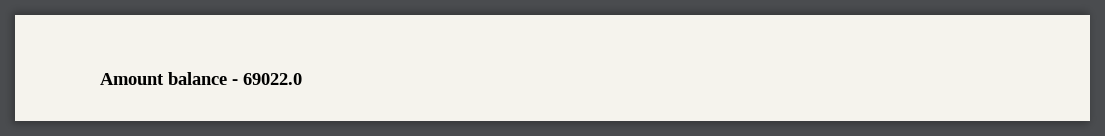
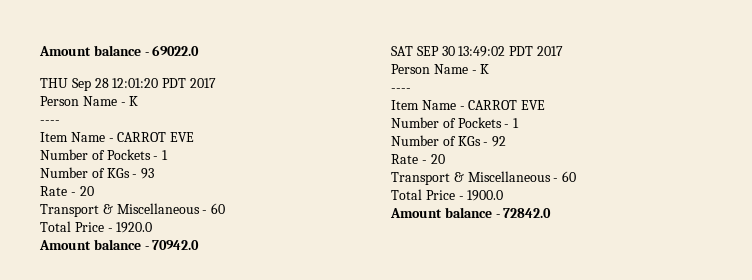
(302, 79) none -> [40,78,216,91] [40,96,139,106] [40,120,60,124] [40,132,195,142] [40,149,169,160] [40,167,155,179] [40,186,94,196] [40,203,226,217] [40,221,153,233] [39,239,200,250] [391,46,563,57] [391,64,490,74] [391,88,411,92] [391,100,546,110] [391,117,520,128] [391,135,507,147] [391,154,445,164] [391,171,577,185] [391,189,504,201] [390,207,552,218] // THU Sep 28 12:01:20 PDT 2017 // Person Name - K // ---- // Item Name - CARROT EVE // Number of Pockets - 1 // Number of KGs - 93 // Rate - 20 // Transport & Miscellaneous - 60 // Total Price - 1920.0 // Amount balance - 70942.0 // SAT SEP 30 13:49:02 PDT 2017 // Person Name - K // ---- // Item Name - CARROT EVE // Number of Pockets - 1 // Number of KGs - 92 // Rate - 20 // Transport & Miscellaneous - 60 // Total Price - 1900.0 // Amount balance - 72842.0

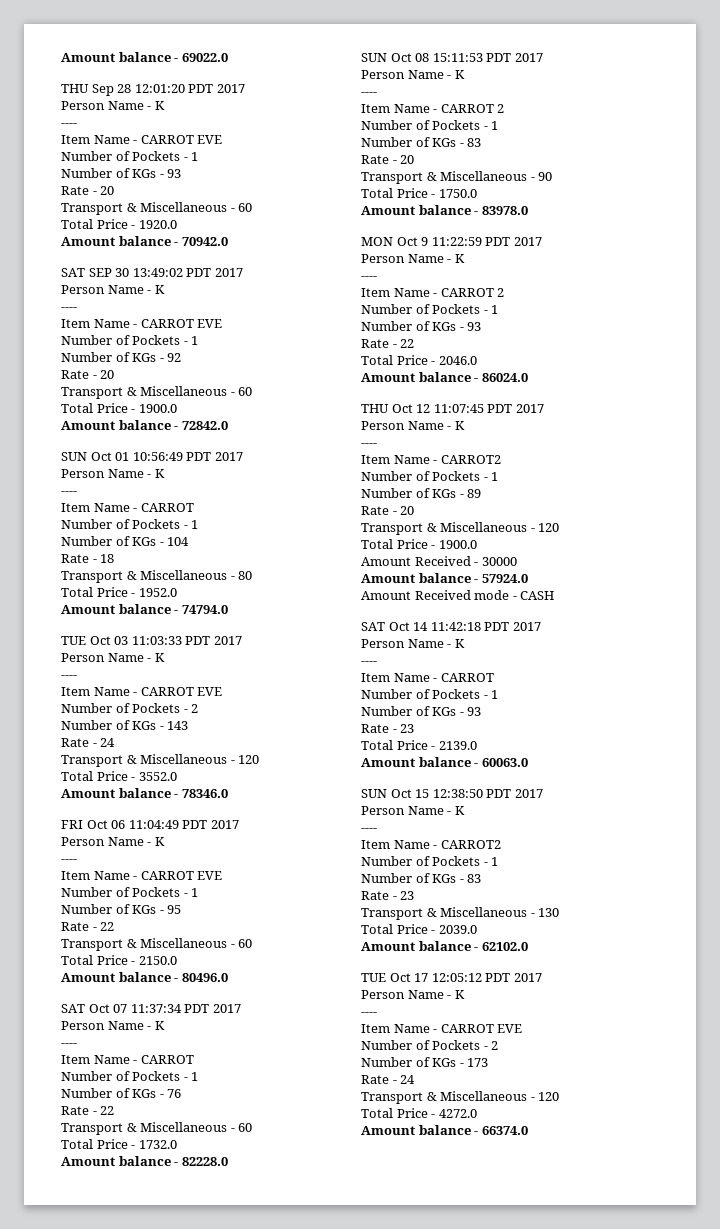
(552, 213) none -> [61,452,243,461] [61,469,165,478] [61,491,77,495] [61,503,194,512] [61,519,199,529] [61,536,190,546] [61,554,115,563] [61,570,253,583] [61,587,177,597] [61,604,228,614] [61,636,242,645] [61,653,165,662] [61,675,77,679] [61,687,223,696] [61,703,199,713] [61,720,189,730] [61,738,116,747] [61,754,260,767] [61,771,177,781] [61,788,228,798] [61,820,239,829] [61,837,165,846] [61,859,77,863] [61,871,223,880] [61,887,199,897] [61,904,182,914] [61,922,115,931] [61,938,253,951] [61,955,177,965] [61,972,228,982] [61,1004,241,1013] [61,1021,165,1030] [61,1043,77,1047] [61,1055,194,1064] [61,1071,199,1081] [61,1088,182,1098] [61,1106,115,1115] [61,1122,253,1135] [61,1139,177,1149] [61,1156,228,1166] [361,53,543,62] [361,70,465,79] [361,92,377,96] [361,104,505,113] [361,120,499,130] [361,137,482,147] [361,155,415,164] [361,171,553,184] [361,188,477,198] [361,205,528,215] [361,237,542,246] [361,254,465,263] [361,276,377,280] [361,288,505,297] [361,304,499,314] [361,321,482,331] [361,339,415,348] [361,355,477,365] [361,372,528,382] [361,404,544,413] [361,421,465,430] [361,443,377,447] [361,455,501,464] [361,471,499,481] [361,488,482,498] [361,506,415,515] [361,522,560,535] [361,539,477,549] [361,556,517,566] [361,573,528,583] [361,590,555,600] [361,622,541,631] [361,639,465,648] [361,661,377,665] [361,673,494,682] [361,689,499,699] [361,706,482,716] [361,724,415,733] [361,740,477,750] [361,757,528,767] [361,789,543,798] [361,806,465,815] [361,828,377,832] [361,840,501,849] [361,856,499,866] [361,873,482,883] [361,891,415,900] [361,907,560,920] [361,924,477,934] [361,941,528,951] [361,973,542,982] [361,990,465,999] [361,1012,377,1016] [361,1024,523,1033] [361,1040,499,1050] [361,1057,489,1067] [361,1075,416,1084] [361,1091,560,1104] [361,1108,477,1118] [361,1125,528,1135] // SUN Oct 01 10:56:49 PDT 2017 // Person Name - K // ---- // Item Name - CARROT // Number of Pockets - 1 // Number of KGs - 104 // Rate - 18 // Transport & Miscellaneous - 80 // Total Price - 1952.0 // Amount balance - 74794.0 // TUE Oct 03 11:03:33 PDT 2017 // Person Name - K // ---- // Item Name - CARROT EVE // Number of Pockets - 2 // Number of KGs - 143 // Rate - 24 // Transport & Miscellaneous - 120 // Total Price - 3552.0 // Amount balance - 78346.0 // FRI Oct 06 11:04:49 PDT 2017 // Person Name - K // ---- // Item Name - CARROT EVE // Number of Pockets - 1 // Number of KGs - 95 // Rate - 22 // Transport & Miscellaneous - 60 // Total Price - 2150.0 // Amount balance - 80496.0 // SAT Oct 07 11:37:34 PDT 2017 // Person Name - K // ---- // Item Name - CARROT // Number of Pockets - 1 // Number of KGs - 76 // Rate - 22 // Transport & Miscellaneous - 60 // Total Price - 1732.0 // Amount balance - 82228.0 // SUN Oct 08 15:11:53 PDT 2017 // Person Name - K // ---- // Item Name - CARROT 2 // Number of Pockets - 1 // Number of KGs - 83 // Rate - 20 // Transport & Miscellaneous - 90 // Total Price - 1750.0 // Amount balance - 83978.0 // MON Oct 9 11:22:59 PDT 2017 // Person Name - K // ---- // Item Name - CARROT 2 // Number of Pockets - 1 // Number of KGs - 93 // Rate - 22 // Total Price - 2046.0 // Amount balance - 86024.0 // THU Oct 12 11:07:45 PDT 2017 // Person Name - K // ---- // Item Name - CARROT2 // Number of Pockets - 1 // Number of KGs - 89 // Rate - 20 // Transport & Miscellaneous - 120 // Total Price - 1900.0 // Amount Received - 30000 // Amount balance - 57924.0 // Amount Received mode - CASH // SAT Oct 14 11:42:18 PDT 2017 // Person Name - K // ---- // Item Name - CARROT // Number of Pockets - 1 // Number of KGs - 93 // Rate - 23 // Total Price - 2139.0 // Amount balance - 60063.0 // SUN Oct 15 12:38:50 PDT 2017 // Person Name - K // ---- // Item Name - CARROT2 // Number of Pockets - 1 // Number of KGs - 83 // Rate - 23 // Transport & Miscellaneous - 130 // Total Price - 2039.0 // Amount balance - 62102.0 // TUE Oct 17 12:05:12 PDT 2017 // Person Name - K // ---- // Item Name - CARROT EVE // Number of Pockets - 2 // Number of KGs - 173 // Rate - 24 // Transport & Miscellaneous - 120 // Total Price - 4272.0 // Amount balance - 66374.0

